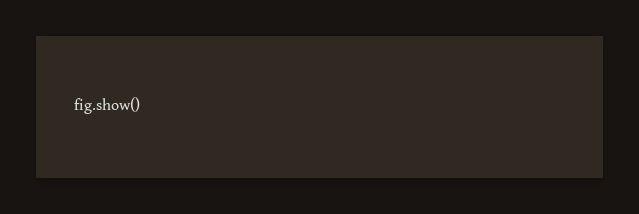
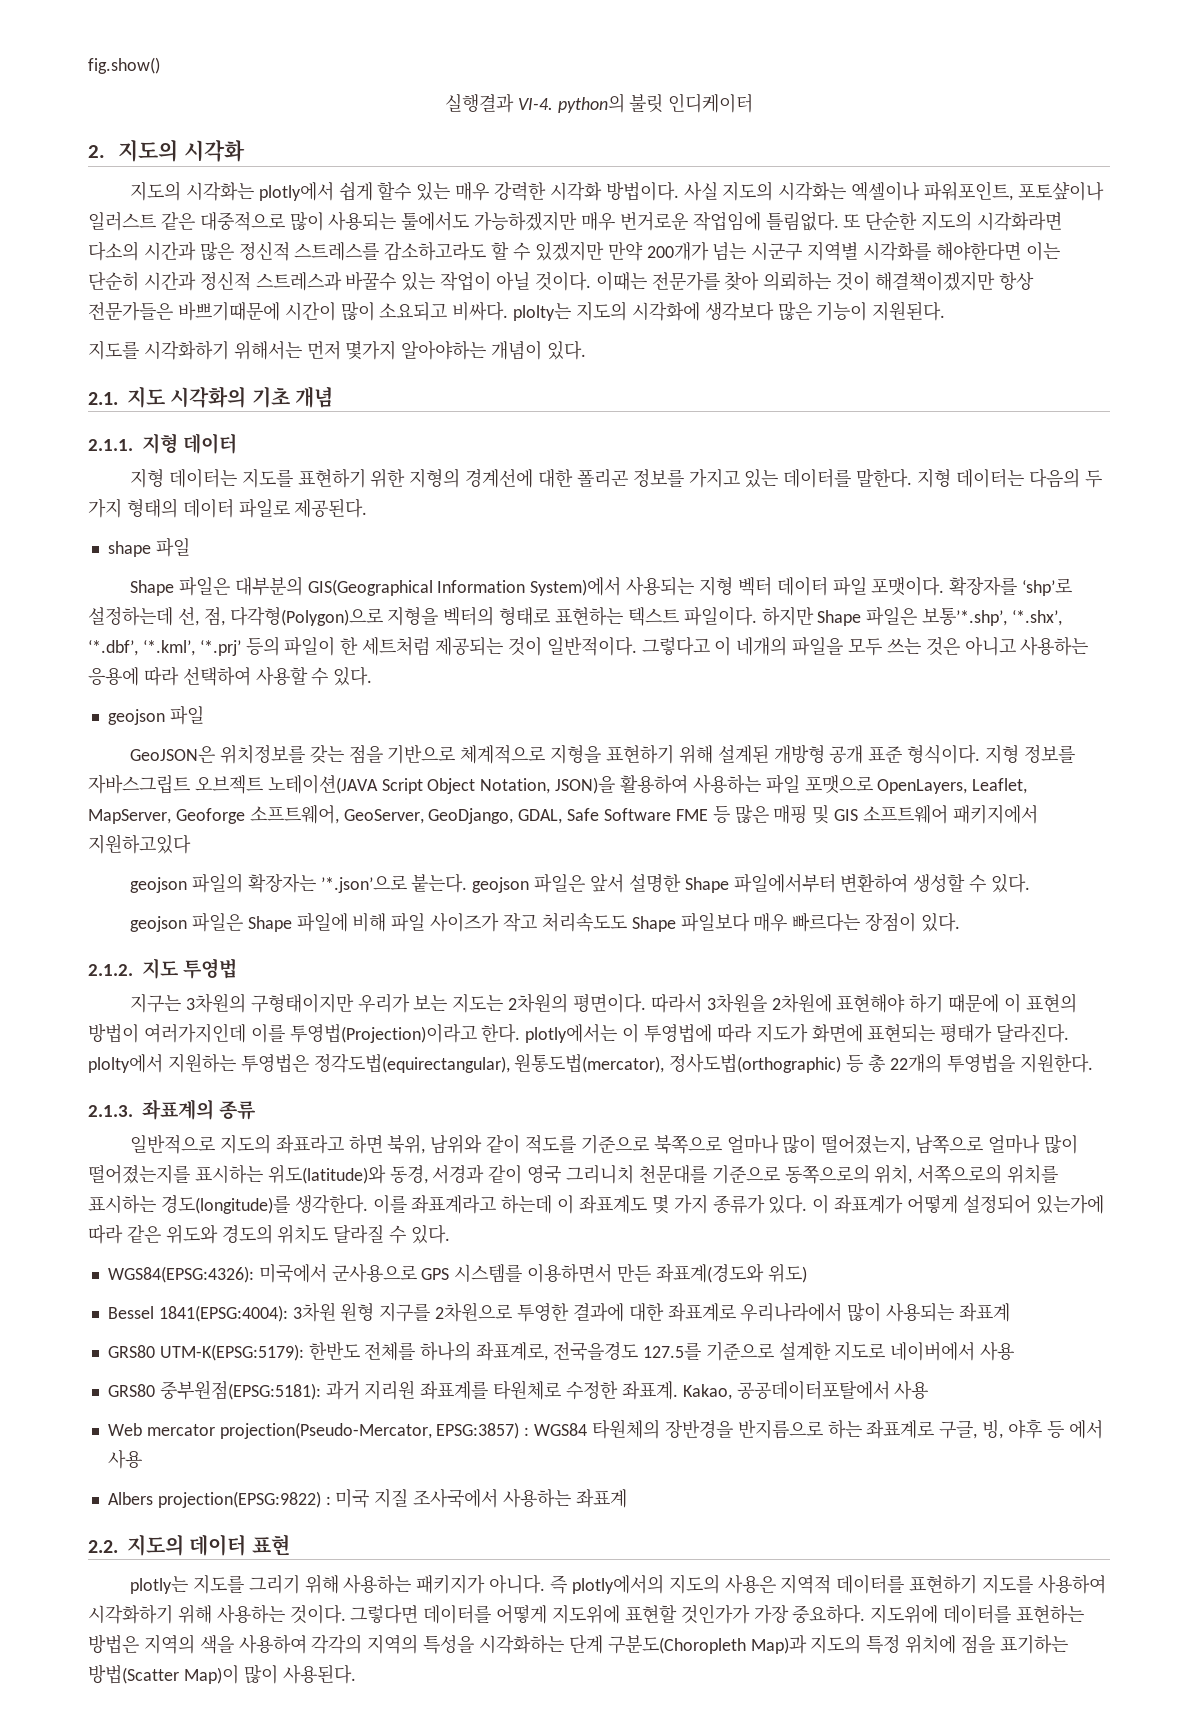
(140, 105) none -> [444,93,754,113] [88,139,245,162] [129,181,1104,201] [88,211,1063,231] [88,241,1060,261] [88,271,1034,291] [88,301,946,321] [88,340,587,360] [88,386,334,408] [88,433,238,454] [129,468,1102,488] [88,498,368,518] [107,537,190,557] [129,576,1073,596] [88,606,1063,626] [88,636,1089,656] [88,666,373,686] [107,705,204,725] [129,744,1075,764] [88,774,1028,794] [88,804,1038,824] [88,834,191,854] [129,873,1030,893] [129,912,960,932] [88,958,238,979] [129,993,1077,1013] [88,1023,1070,1043] [88,1053,1093,1073] [88,1099,257,1120] [129,1134,1078,1154] [88,1164,1059,1184] [88,1194,1104,1214] [88,1224,451,1244] [107,1263,807,1283] [107,1302,1010,1322] [107,1341,1015,1361] [107,1380,929,1400] [107,1419,1103,1439] [107,1450,142,1469] [107,1488,627,1508] [88,1534,290,1556] [129,1574,1106,1594] [88,1604,1085,1624] [88,1634,1068,1654] [88,1664,356,1684] // 실행결과 VI-4. python의 불릿 인디케이터 // 2. 지도의 시각화 // 지도의 시각화는 plotly에서 쉽게 할수 있는 매우 강력한 시각화 방법이다. 사실 지도의 시각화는 엑셀이나 파워포인트, 포토샾이나 일러스트 같은 대중적으로 많이 사용되는 툴에서도 가능하겠지만 매우 번거로운 작업임에 틀림없다. 또 단순한 지도의 시각화라면 다소의 시간과 많은 정신적 스트레스를 감소하고라도 할 수 있겠지만 만약 200개가 넘는 시군구 지역별 시각화를 해야한다면 이는 단순히 시간과 정신적 스트레스과 바꿀수 있는 작업이 아닐 것이다. 이때는 전문가를 찾아 의뢰하는 것이 해결책이겠지만 항상 전문가들은 바쁘기때문에 시간이 많이 소요되고 비싸다. plolty는 지도의 시각화에 생각보다 많은 기능이 지원된다. // 지도를 시각화하기 위해서는 먼저 몇가지 알아야하는 개념이 있다. // 2.1. 지도 시각화의 기초 개념 // 2.1.1. 지형 데이터 // 지형 데이터는 지도를 표현하기 위한 지형의 경계선에 대한 폴리곤 정보를 가지고 있는 데이터를 말한다. 지형 데이터는 다음의 두 가지 형태의 데이터 파일로 제공된다. // shape 파일 // Shape 파일은 대부분의 GIS(Geographical Information System)에서 사용되는 지형 벡터 데이터 파일 포맷이다. 확장자를 ‘shp’로 설정하는데 선, 점, 다각형(Polygon)으로 지형을 벡터의 형태로 표현하는 텍스트 파일이다. 하지만 Shape 파일은 보통’*.shp’, ‘*.shx’, ‘*.dbf’, ‘*.kml’, ‘*.prj’ 등의 파일이 한 세트처럼 제공되는 것이 일반적이다. 그렇다고 이 네개의 파일을 모두 쓰는 것은 아니고 사용하는 응용에 따라 선택하여 사용할 수 있다. // geojson 파일 // GeoJSON은 위치정보를 갖는 점을 기반으로 체계적으로 지형을 표현하기 위해 설계된 개방형 공개 표준 형식이다. 지형 정보를 자바스그립트 오브젝트 노테이션(JAVA Script Object Notation, JSON)을 활용하여 사용하는 파일 포맷으로 OpenLayers, Leaflet, MapServer, Geoforge 소프트웨어, GeoServer, GeoDjango, GDAL, Safe Software FME 등 많은 매핑 및 GIS 소프트웨어 패키지에서 지원하고있다 // geojson 파일의 확장자는 ’*.json’으로 붙는다. geojson 파일은 앞서 설명한 Shape 파일에서부터 변환하여 생성할 수 있다. // geojson 파일은 Shape 파일에 비해 파일 사이즈가 작고 처리속도도 Shape 파일보다 매우 빠르다는 장점이 있다. // 2.1.2. 지도 투영법 // 지구는 3차원의 구형태이지만 우리가 보는 지도는 2차원의 평면이다. 따라서 3차원을 2차원에 표현해야 하기 때문에 이 표현의 방법이 여러가지인데 이를 투영법(Projection)이라고 한다. plotly에서는 이 투영법에 따라 지도가 화면에 표현되는 평태가 달라진다. plolty에서 지원하는 투영법은 정각도법(equirectangular), 원통도법(mercator), 정사도법(orthographic) 등 총 22개의 투영법을 지원한다. // 2.1.3. 좌표계의 종류 // 일반적으로 지도의 좌표라고 하면 북위, 남위와 같이 적도를 기준으로 북쪽으로 얼마나 많이 떨어졌는지, 남쪽으로 얼마나 많이 떨어졌는지를 표시하는 위도(latitude)와 동경, 서경과 같이 영국 그리니치 천문대를 기준으로 동쪽으로의 위치, 서쪽으로의 위치를 표시하는 경도(longitude)를 생각한다. 이를 좌표계라고 하는데 이 좌표계도 몇 가지 종류가 있다. 이 좌표계가 어떻게 설정되어 있는가에 따라 같은 위도와 경도의 위치도 달라질 수 있다. // WGS84(EPSG:4326): 미국에서 군사용으로 GPS 시스템를 이용하면서 만든 좌표계(경도와 위도) // Bessel 1841(EPSG:4004): 3차원 원형 지구를 2차원으로 투영한 결과에 대한 좌표계로 우리나라에서 많이 사용되는 좌표계 // GRS80 UTM-K(EPSG:5179): 한반도 전체를 하나의 좌표계로, 전국을경도 127.5를 기준으로 설계한 지도로 네이버에서 사용 // GRS80 중부원점(EPSG:5181): 과거 지리원 좌표계를 타원체로 수정한 좌표계. Kakao, 공공데이터포탈에서 사용 // Web mercator projection(Pseudo-Mercator, EPSG:3857) : WGS84 타원체의 장반경을 반지름으로 하는 좌표계로 구글, 빙, 야후 등 에서 사용 // Albers projection(EPSG:9822) : 미국 지질 조사국에서 사용하는 좌표계 // 2.2. 지도의 데이터 표현 // plotly는 지도를 그리기 위해 사용하는 패키지가 아니다. 즉 plotly에서의 지도의 사용은 지역적 데이터를 표현하기 지도를 사용하여 시각화하기 위해 사용하는 것이다. 그렇다면 데이터를 어떻게 지도위에 표현할 것인가가 가장 중요하다. 지도위에 데이터를 표현하는 방법은 지역의 색을 사용하여 각각의 지역의 특성을 시각화하는 단계 구분도(Choropleth Map)과 지도의 특정 위치에 점을 표기하는 방법(Scatter Map)이 많이 사용된다.

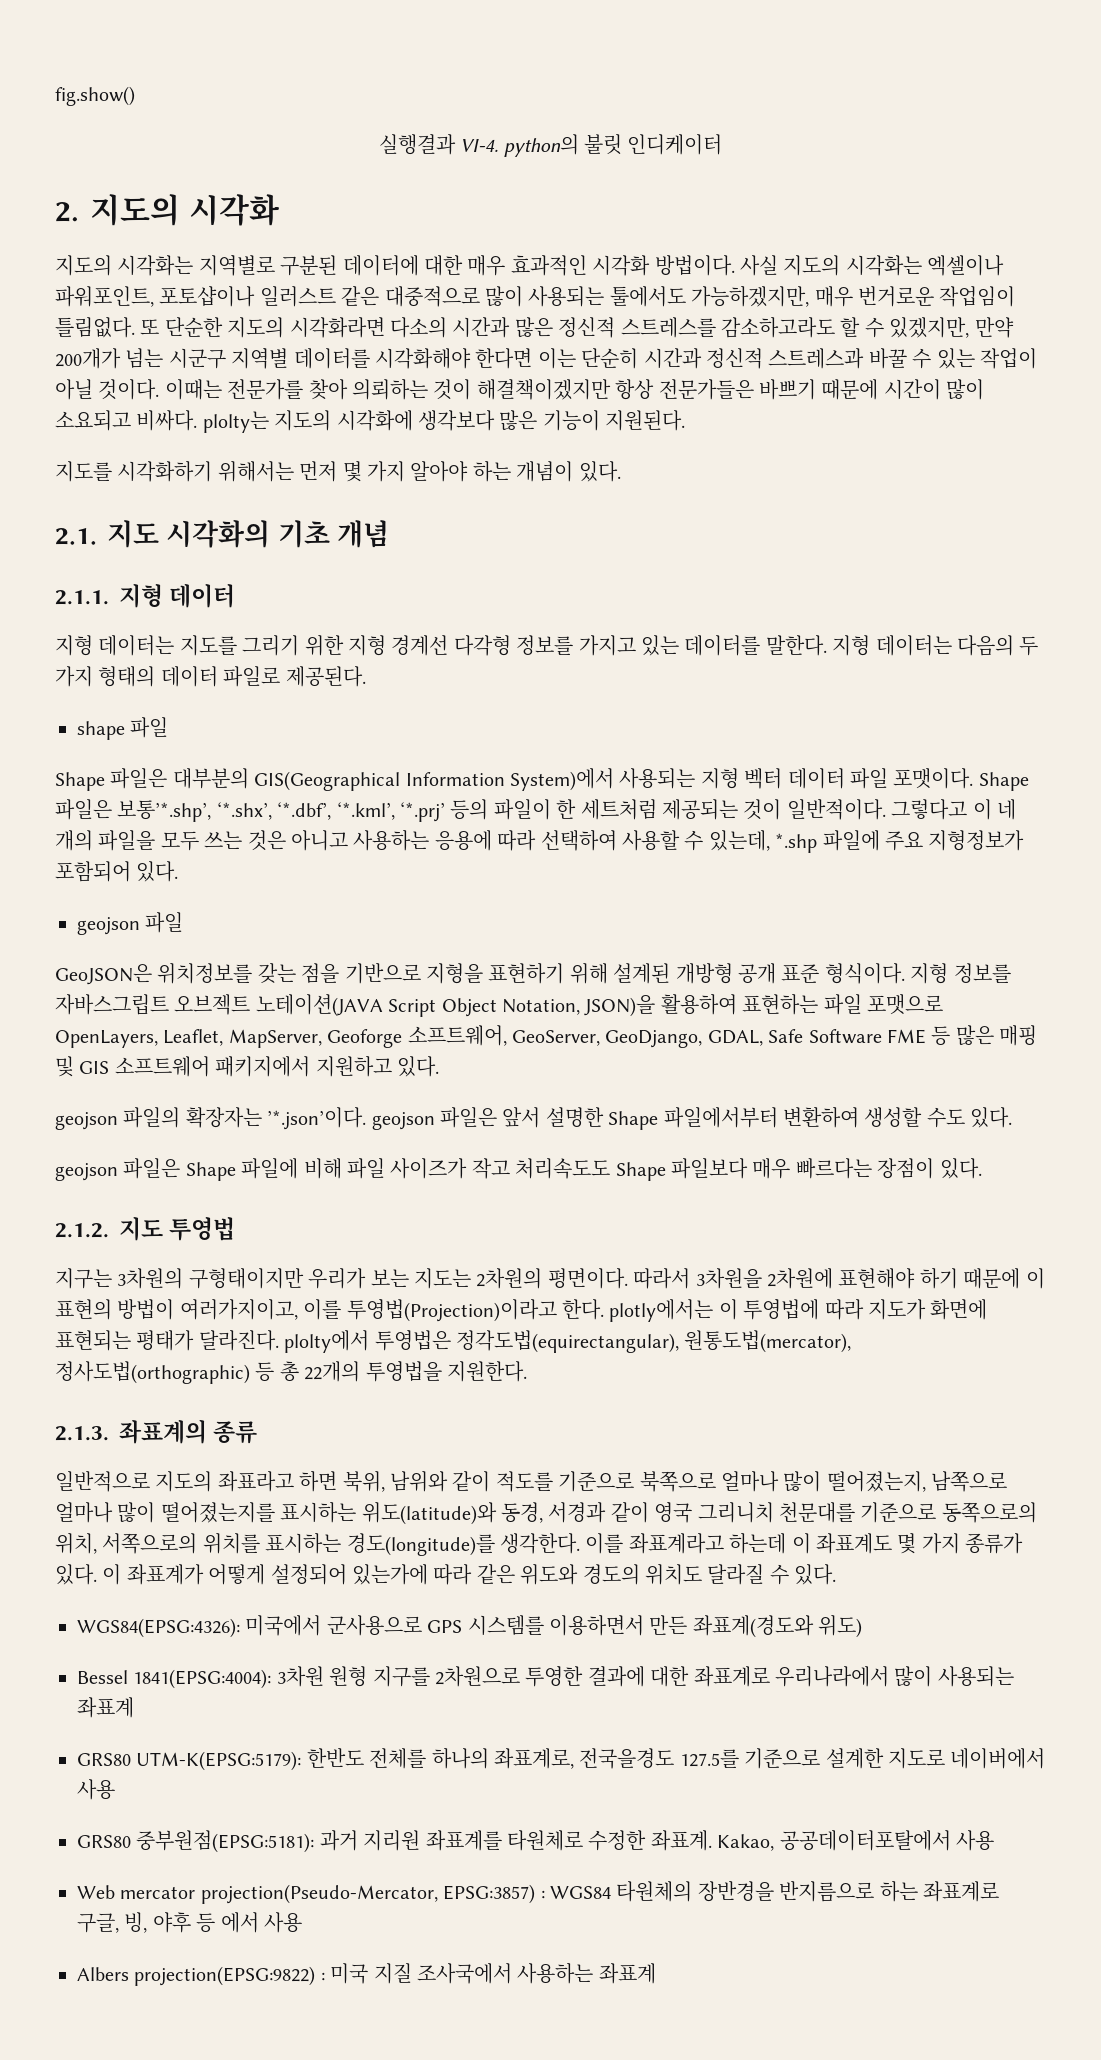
[258,181,546,201] plotly에서 쉽게 할수 있는 매우 강력한 -> [198,255,587,276] 지역별로 구분된 데이터에 대한 매우 효과적인
[1017,181,1104,201] 포토샾이나 -> [159,286,256,307] 포토샵이나
[474,211,578,231] 가능하겠지만 -> [691,286,810,307] 가능하겠지만,
[692,212,761,231] 작업임에 -> [939,286,1016,307] 작업임이
[534,241,604,261] 있겠지만 -> [889,317,970,338] 있겠지만,
[863,241,1021,261] 시각화를 해야한다면 -> [293,348,533,369] 데이터를 시각화해야 한다면
[345,272,397,291] 바꿀수 -> [868,348,932,369] 바꿀 수
[177,302,280,321] 바쁘기때문에 -> [758,379,879,400] 바쁘기 때문에
[345,340,487,360] 몇가지 알아야하는 -> [342,461,511,482] 몇 가지 알아야 하는
[297,468,628,488] 표현하기 위한 지형의 경계선에 대한 폴리곤 -> [242,635,511,656] 그리기 위한 지형 경계선 다각형
[949,576,1073,596] [88,606,814,626] 확장자를 ‘shp’로 설정하는데 선, 점, 다각형(Polygon)으로 지형을 벡터의 형태로 표현하는 텍스트 파일이다. 하지만 -> (974, 778) none
[736,636,788,656] 네개의 -> [996,799,1016,820] [55,830,93,851] 네 개의
(329, 676) none -> [708,830,1025,853] [55,861,131,882] 있는데, *.shp 파일에 주요 지형정보가 포함되어
[460,745,546,764] 체계적으로 -> (421, 973) none
[692,775,761,794] 사용하는 -> [742,994,819,1015] 표현하는
[88,834,191,854] 지원하고있다 -> [315,1056,439,1077] 지원하고 있다.
[320,873,468,893] ’*.json’으로 붙는다. -> [267,1107,367,1130] ’*.json’이다.
[969,874,987,893] 수 -> [926,1107,965,1128] 수도
[143,1023,246,1043] 여러가지인데 -> [179,1299,298,1320] 여러가지이고,
[167,1053,236,1073] 지원하는 -> (370, 1341) none
[88,1534,290,1556] [129,1574,1106,1594] [88,1604,1085,1624] [88,1634,1068,1654] [88,1664,356,1684] // 2.2. 지도의 데이터 표현 // plotly는 지도를 그리기 위해 사용하는 패키지가 아니다. 즉 plotly에서의 지도의 사용은 지역적 데이터를 표현하기 지도를 사용하여 시각화하기 위해 사용하는 것이다. 그렇다면 데이터를 어떻게 지도위에 표현할 것인가가 가장 중요하다. 지도위에 데이터를 표현하는 방법은 지역의 색을 사용하여 각각의 지역의 특성을 시각화하는 단계 구분도(Choropleth Map)과 지도의 특정 위치에 점을 표기하는 방법(Scatter Map)이 많이 사용된다. -> (656, 1973) none

